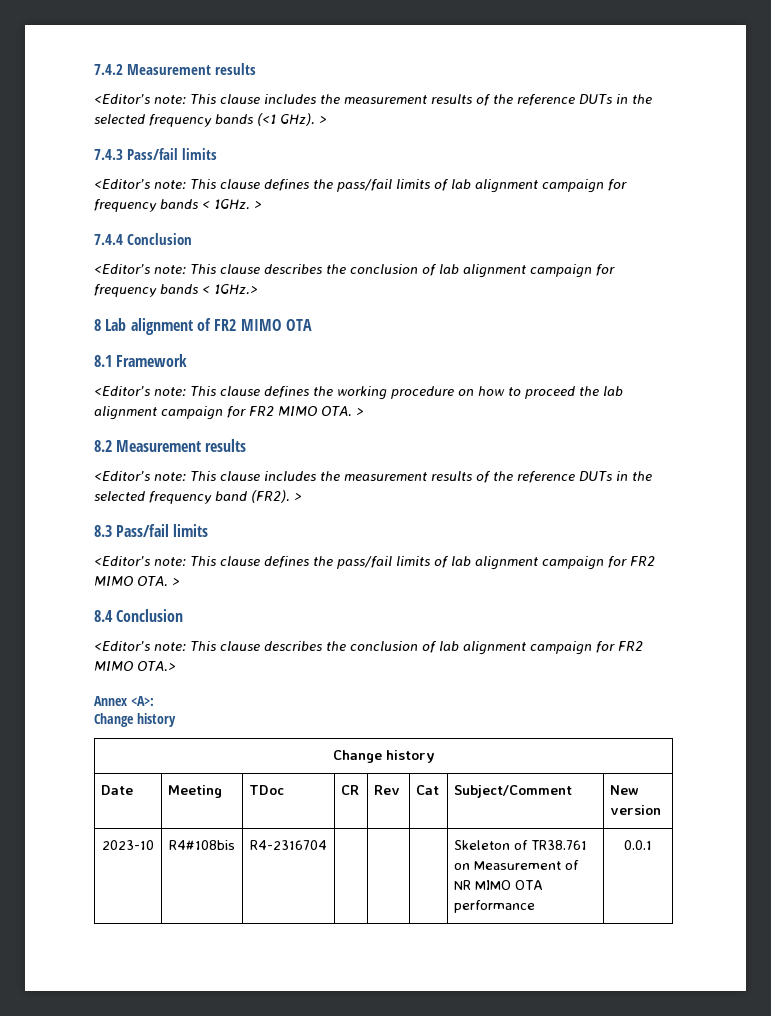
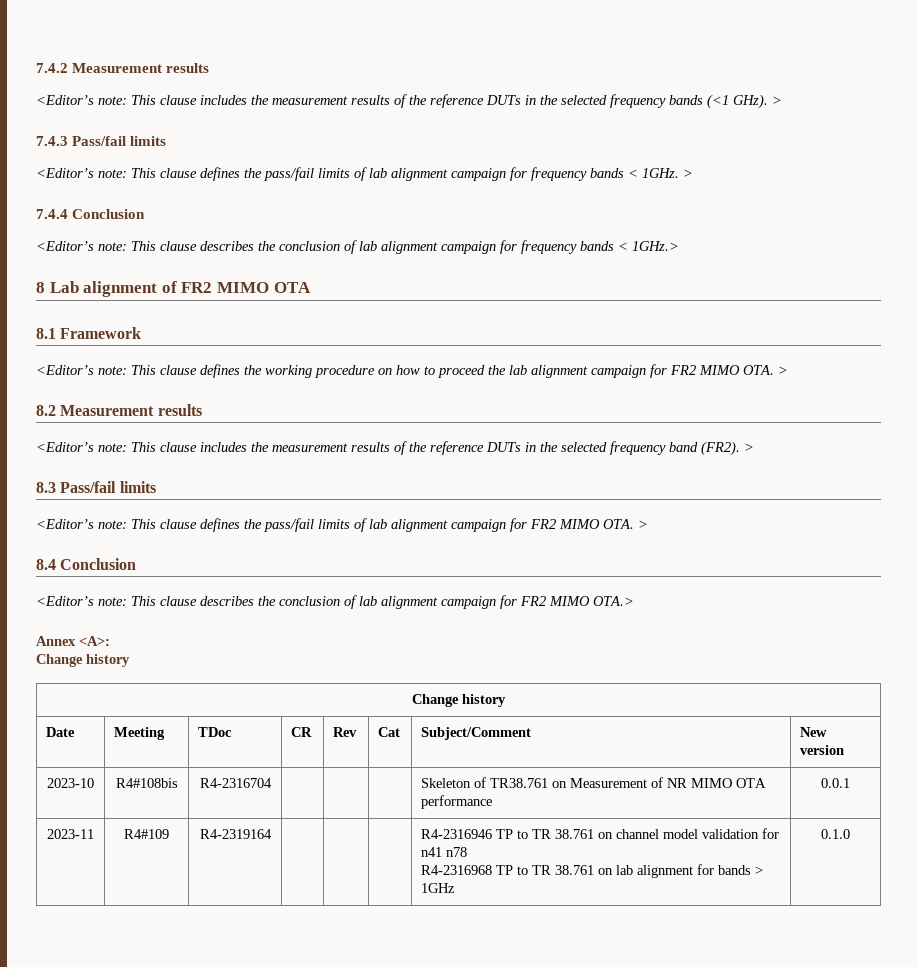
(652, 845) none -> [47,829,94,839] [124,829,169,839] [199,829,272,839] [421,828,780,839] [421,847,468,857] [421,864,764,878] [421,883,456,893] [821,829,850,839] // 2023-11 | R4#109 | R4-2319164 | | | | R4-2316946 TP to TR 38.761 on channel model validation for n41 n78 // R4-2316968 TP to TR 38.761 on lab alignment for bands > 1GHz | 0.1.0

